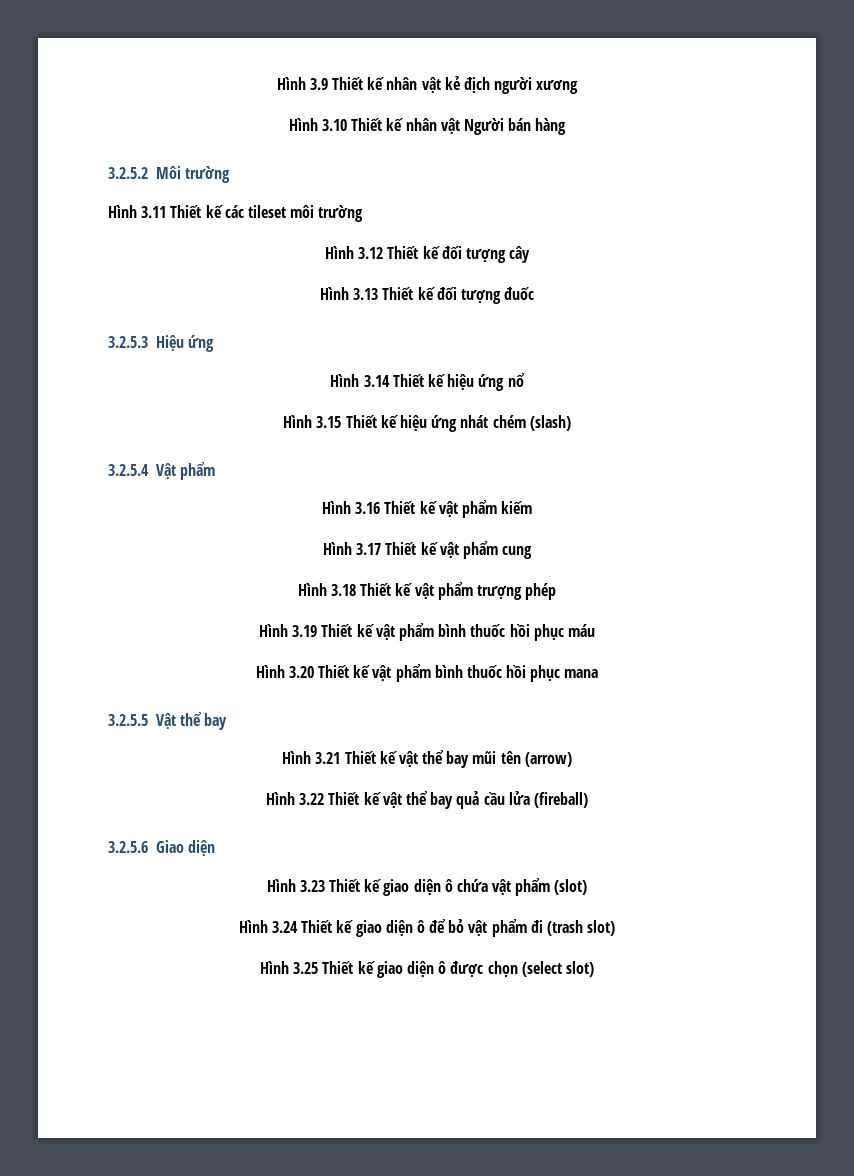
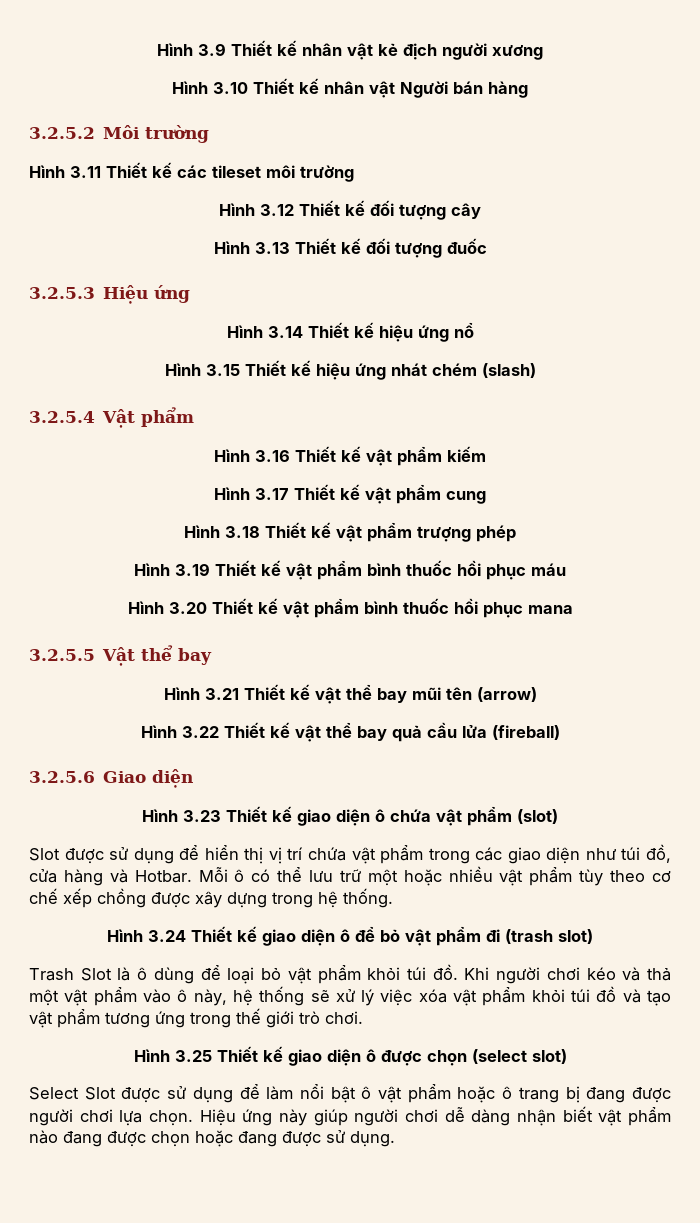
(588, 887) none -> [29,844,671,864] [29,866,671,886] [29,888,393,908] // Slot được sử dụng để hiển thị vị trí chứa vật phẩm trong các giao diện như túi đồ, cửa hàng và Hotbar. Mỗi ô có thể lưu trữ một hoặc nhiều vật phẩm tùy theo cơ chế xếp chồng được xây dựng trong hệ thống.
(616, 928) none -> [29,964,671,984] [29,986,671,1006] [29,1008,363,1028] // Trash Slot là ô dùng để loại bỏ vật phẩm khỏi túi đồ. Khi người chơi kéo và thả một vật phẩm vào ô này, hệ thống sẽ xử lý việc xóa vật phẩm khỏi túi đồ và tạo vật phẩm tương ứng trong thế giới trò chơi.
(594, 969) none -> [29,1084,671,1103] [29,1106,671,1126] [29,1130,395,1147] // Select Slot được sử dụng để làm nổi bật ô vật phẩm hoặc ô trang bị đang được người chơi lựa chọn. Hiệu ứng này giúp người chơi dễ dàng nhận biết vật phẩm nào đang được chọn hoặc đang được sử dụng.

